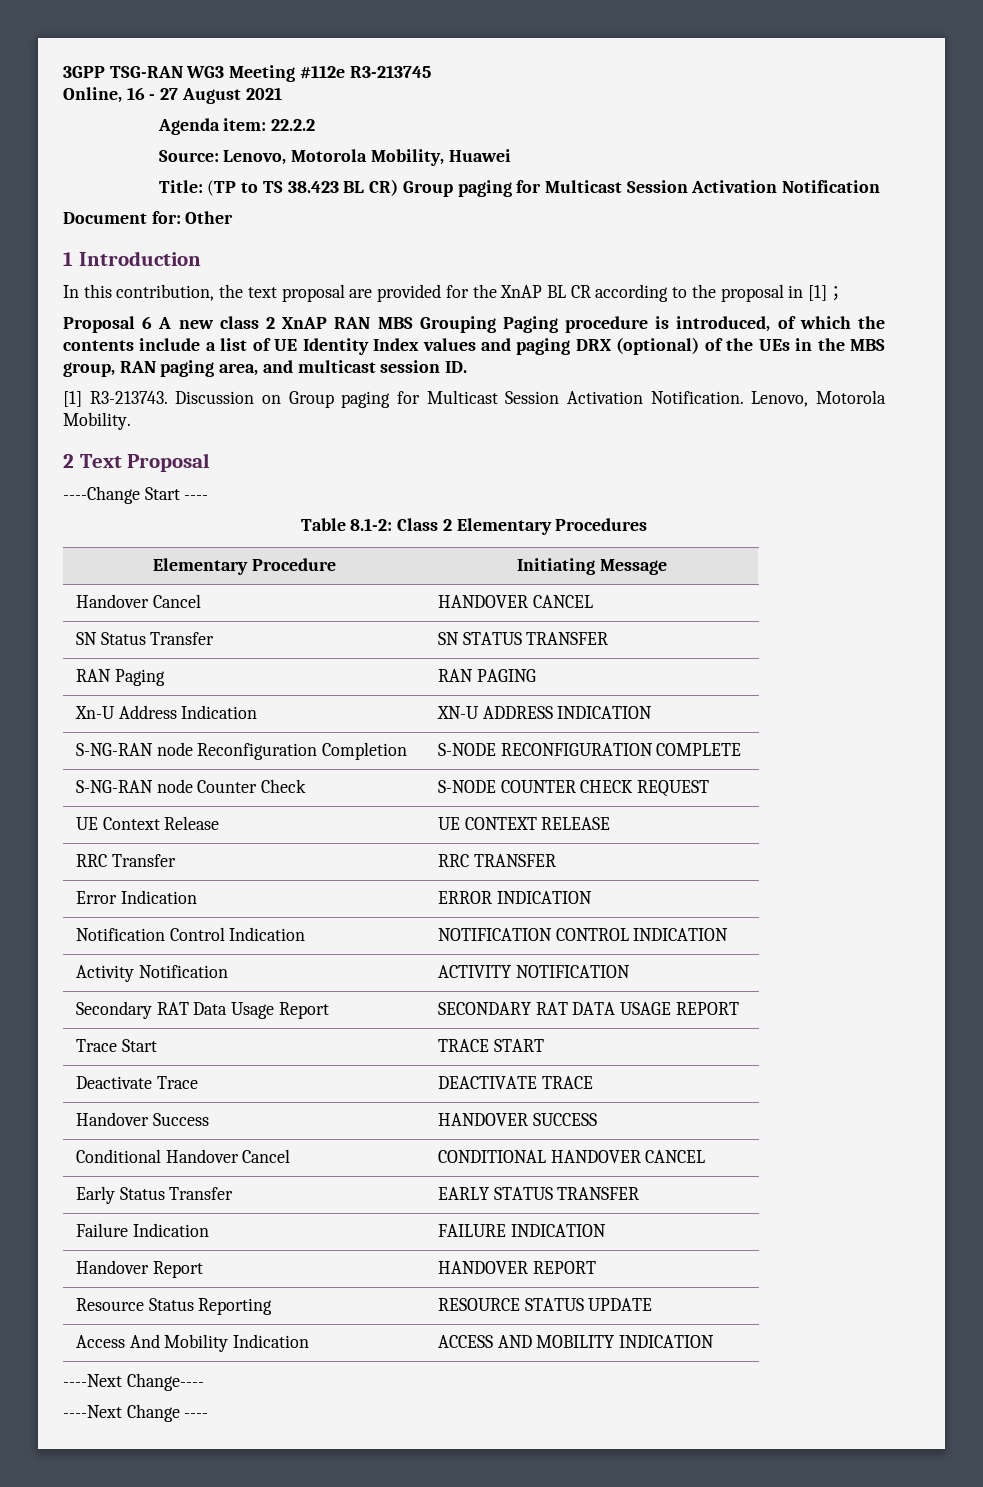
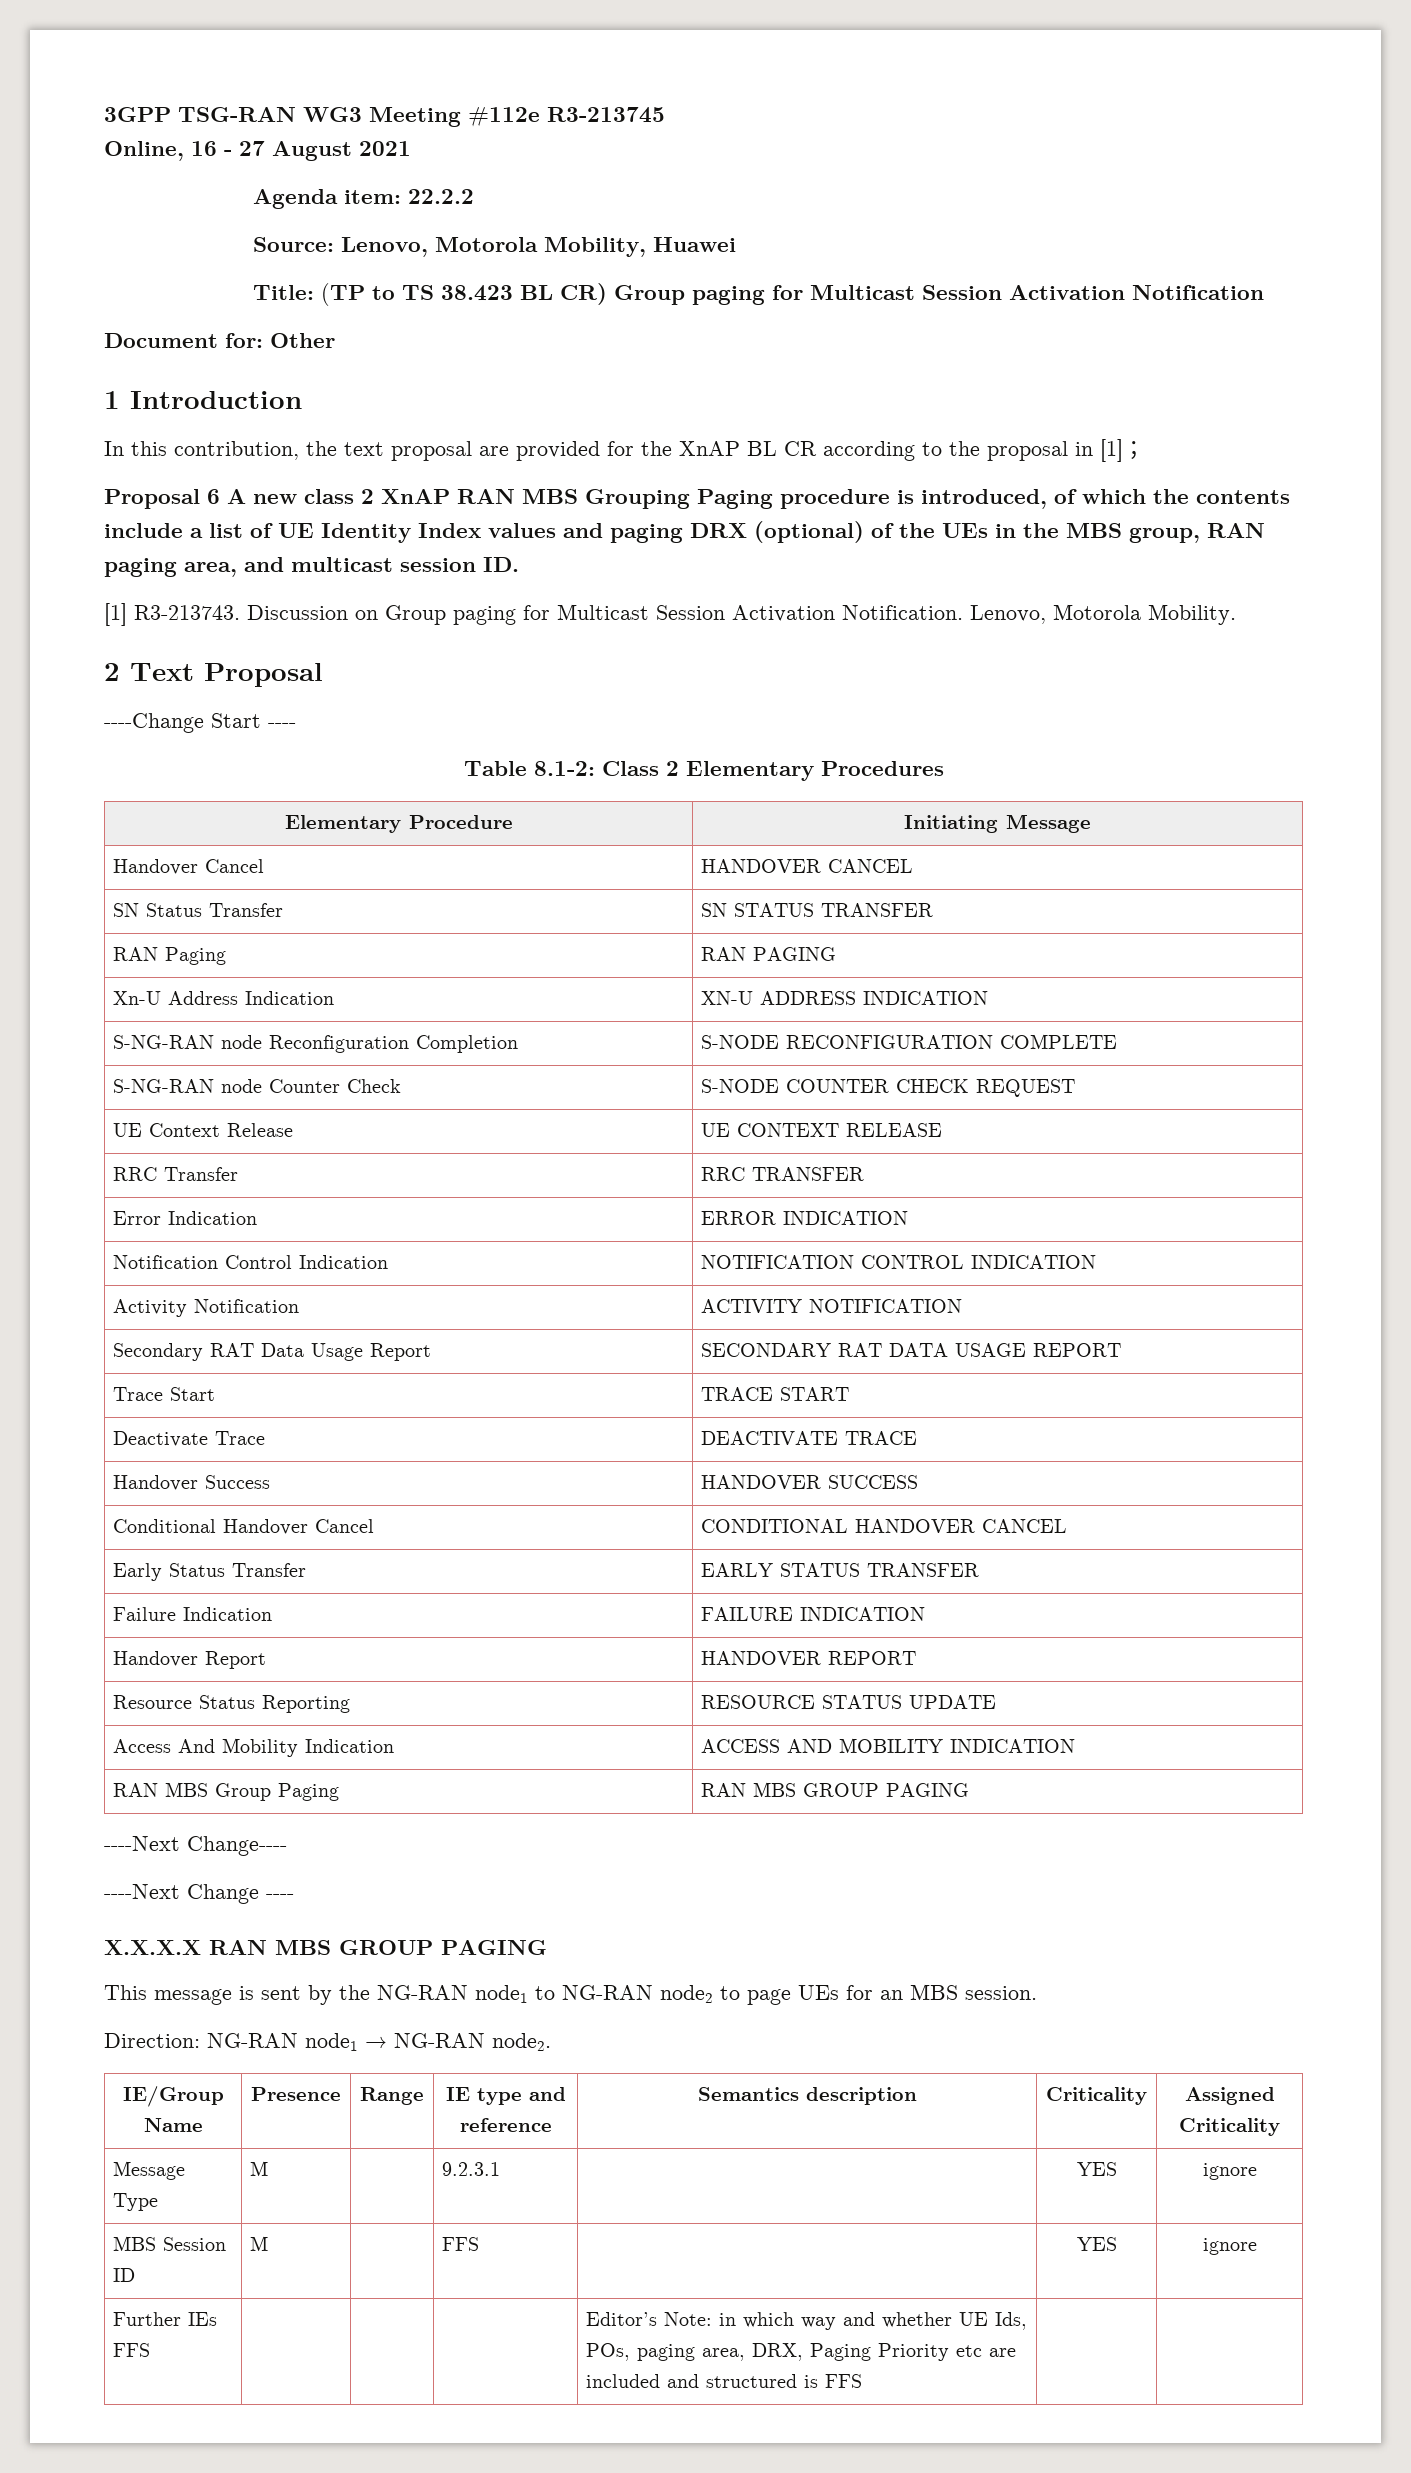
(715, 1341) none -> [112,1782,339,1801] [700,1782,969,1797] // RAN MBS Group Paging | RAN MBS GROUP PAGING
(209, 1415) none -> [104,1940,547,1955] [104,1984,1037,2005] [104,2033,551,2051] [122,2086,224,2107] [143,2118,203,2132] [251,2087,341,2101] [360,2087,424,2105] [445,2087,566,2105] [459,2118,552,2132] [697,2087,917,2105] [1046,2087,1147,2105] [1184,2087,1275,2105] [1179,2118,1280,2136] [112,2161,185,2180] [112,2193,158,2211] [249,2161,268,2176] [441,2162,500,2176] [1076,2162,1117,2176] [1202,2163,1257,2180] [112,2236,226,2251] [112,2268,135,2282] [249,2236,268,2251] [441,2237,479,2251] [1076,2237,1117,2251] [1202,2238,1257,2255] [112,2312,217,2326] [112,2343,150,2357] [585,2312,1027,2330] [585,2343,1016,2361] [585,2374,862,2388] // X.X.X.X RAN MBS GROUP PAGING // This message is sent by the NG-RAN node1 to NG-RAN node2 to page UEs for an MBS session. // Direction: NG-RAN node1 → NG-RAN node2. // IE/Group Name | Presence | Range | IE type and reference | Semantics description | Criticality | Assigned Criticality // Message Type | M | | 9.2.3.1 | | YES | ignore // MBS Session ID | M | | FFS | | YES | ignore // Further IEs FFS | | | | Editor’s Note: in which way and whether UE Ids, POs, paging area, DRX, Paging Priority etc are included and structured is FFS | |

